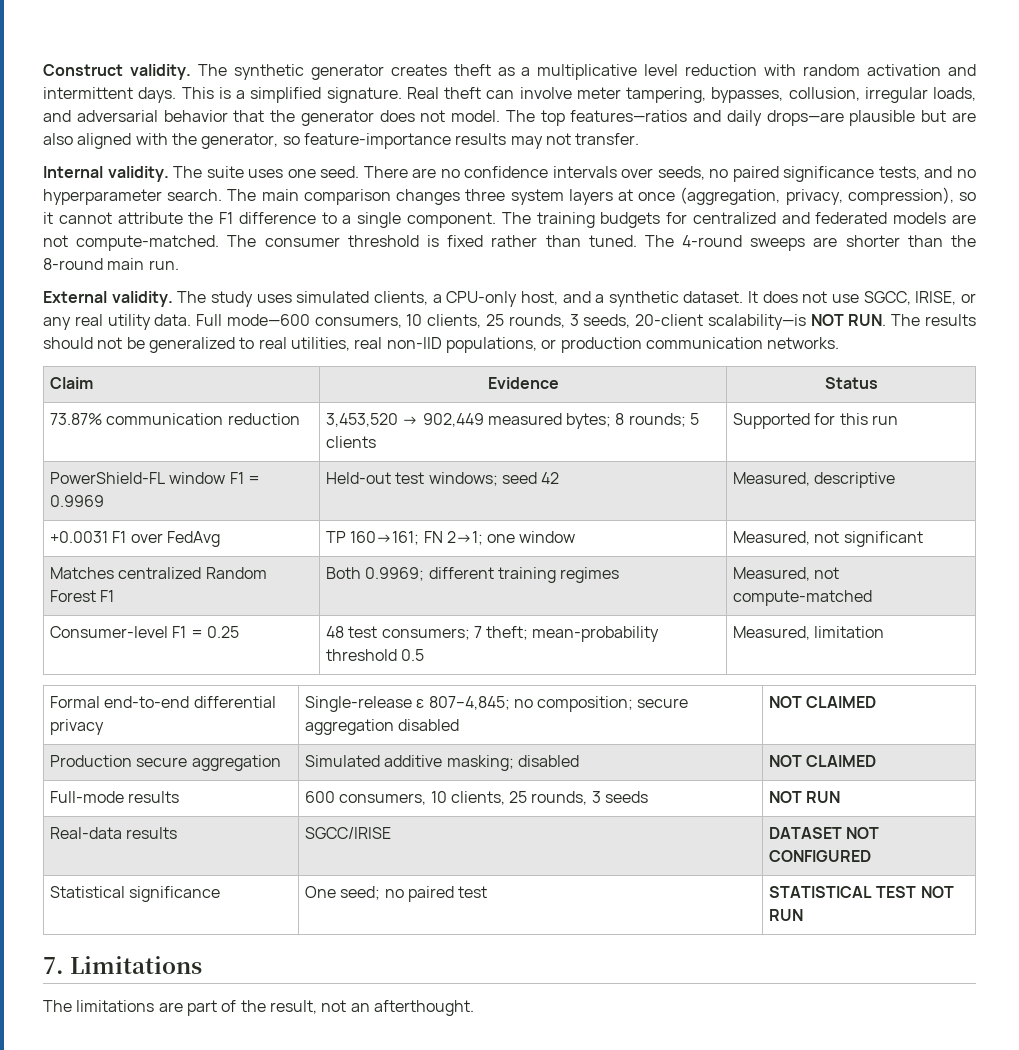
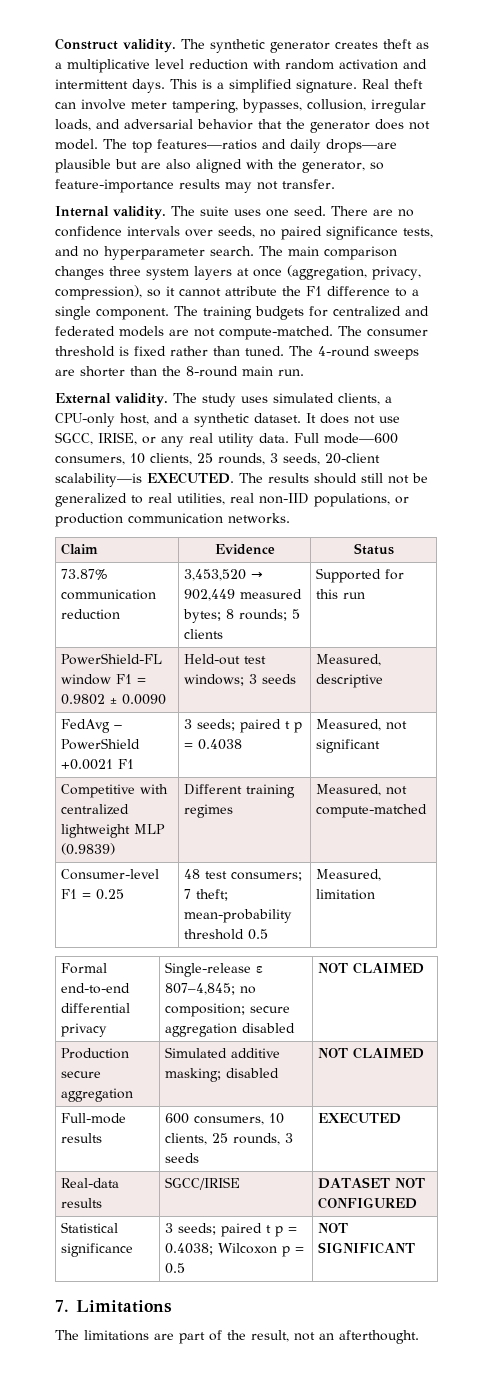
[810,314,887,326] NOT RUN. -> [147,472,234,484] EXECUTED.
(93, 343) none -> [361,473,383,483] still
[49,495,104,507] 0.9969 -> [61,694,167,705] 0.9802 ± 0.0090
[501,472,560,484] seed 42 -> [249,674,297,684] 3 seeds
[49,531,220,547] [325,531,576,545] [732,531,923,547] [49,567,267,579] [49,590,115,602] [325,567,494,581] +0.0031 F1 over FedAvg | TP 160→161; FN 2→1; one window | Measured, not significant // Matches centralized Random Forest F1 | Both 0.9969; different -> [61,719,123,733] [61,738,141,750] [61,759,135,770] [184,719,303,733] [184,739,243,750] [316,719,408,731] [316,739,381,753] [61,784,169,798] [61,804,130,815] [61,824,166,838] [61,843,116,855] [184,784,243,795] FedAvg − PowerShield +0.0021 F1 | 3 seeds; paired t p = 0.4038 | Measured, not significant // Competitive with centralized lightweight MLP (0.9839) | Different
[768,791,841,803] NOT RUN -> [318,1112,402,1124] EXECUTED
[304,886,488,902] [768,886,954,898] [768,909,803,921] One seed; no paired test | STATISTICAL TEST NOT RUN -> [165,1223,298,1237] [165,1243,305,1257] [165,1263,186,1274] [318,1223,349,1233] [318,1242,416,1254] 3 seeds; paired t p = 0.4038; Wilcoxon p = 0.5 | NOT SIGNIFICANT

